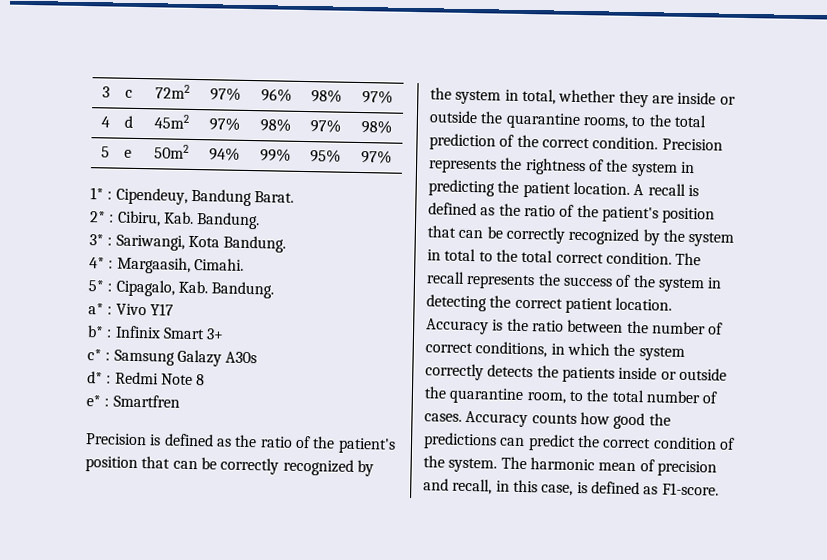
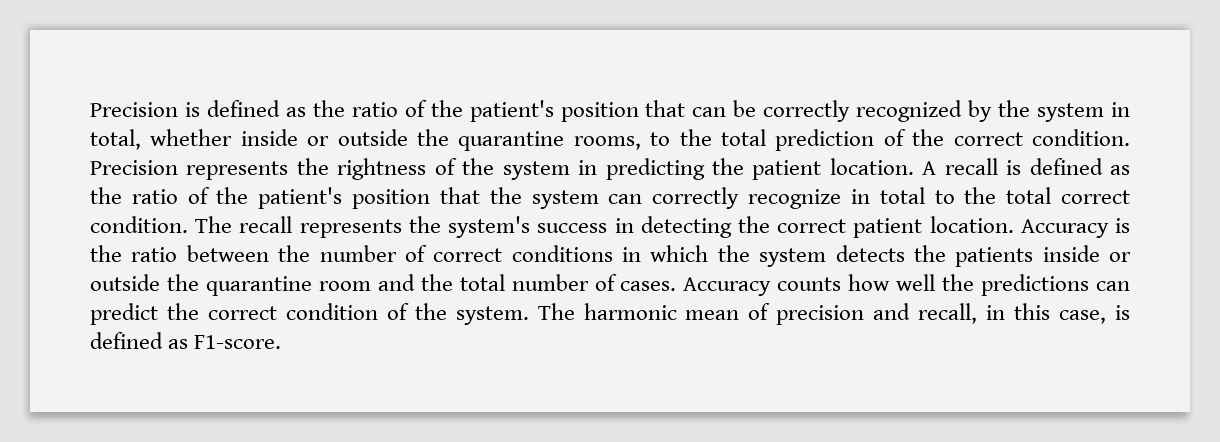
[102,86,110,98] [125,89,134,98] [155,84,190,99] [210,87,241,101] [260,88,292,102] [311,89,342,103] [362,90,393,104] [100,116,110,128] [124,115,134,128] [154,114,189,129] [209,117,240,131] [259,118,291,132] [310,119,341,133] [361,120,392,134] [100,146,110,158] [124,149,133,158] [154,144,189,159] [209,147,240,161] [259,148,291,162] [310,149,341,163] [361,150,392,164] [90,187,295,207] [89,210,261,230] [89,234,287,253] [89,256,244,274] [88,279,275,299] [88,303,174,316] [87,325,225,340] [87,349,258,367] [87,371,206,386] [86,394,180,408] 3 | c | 72m2 | 97% | 96% | 98% | 97% // 4 | d | 45m2 | 97% | 98% | 97% | 98% // 5 | e | 50m2 | 94% | 99% | 95% | 97% // 1* : Cipendeuy, Bandung Barat. // 2* : Cibiru, Kab. Bandung. // 3* : Sariwangi, Kota Bandung. // 4* : Margaasih, Cimahi. // 5* : Cipagalo, Kab. Bandung. // a* : Vivo Y17 // b* : Infinix Smart 3+ // c* : Samsung Galazy A30s // d* : Redmi Note 8 // e* : Smartfren // -> (90, 109) none
[618,90,674,108] they are -> (233, 137) none
[458,226,735,247] can be correctly recognized by the system -> [489,187,842,209] the system can correctly recognize
[562,274,705,293] success of the system -> [448,216,608,238] system's success
[475,341,548,358] conditions, -> [511,245,613,262] conditions
[425,363,484,381] correctly -> (827, 257) none
[526,390,584,404] room, to -> [318,274,415,291] room and
[613,412,646,430] good -> [896,274,936,291] well

